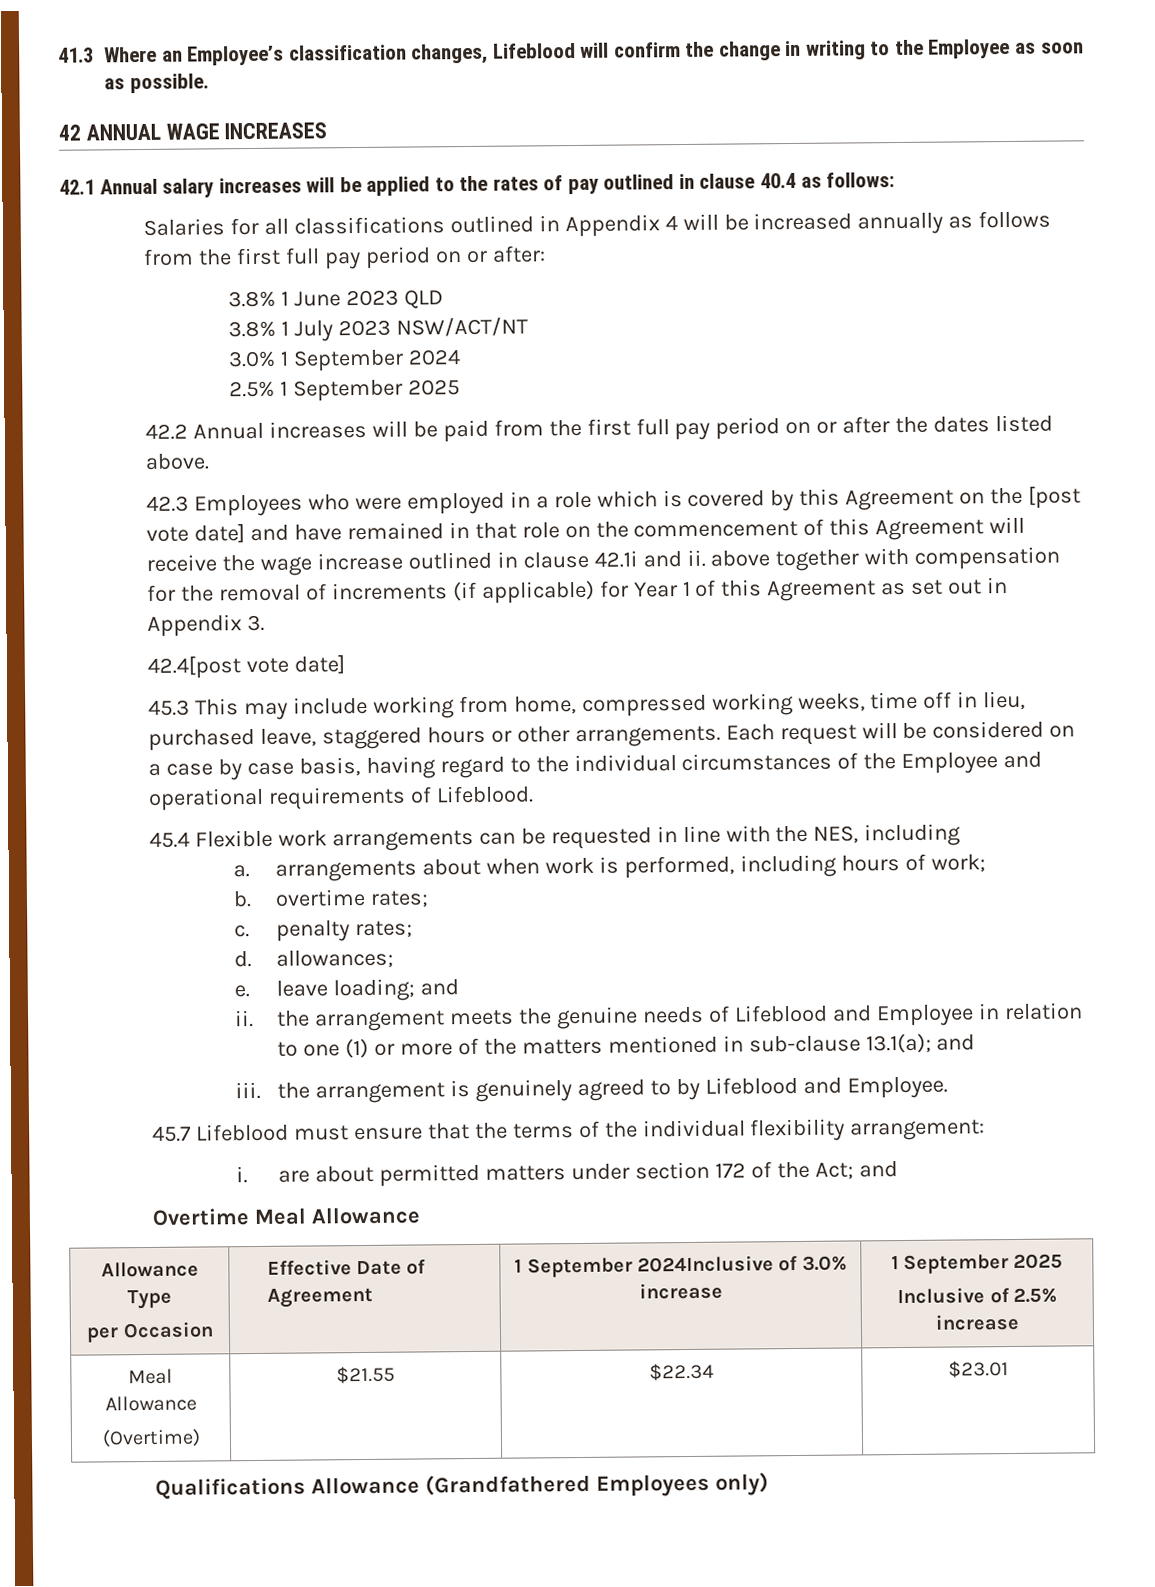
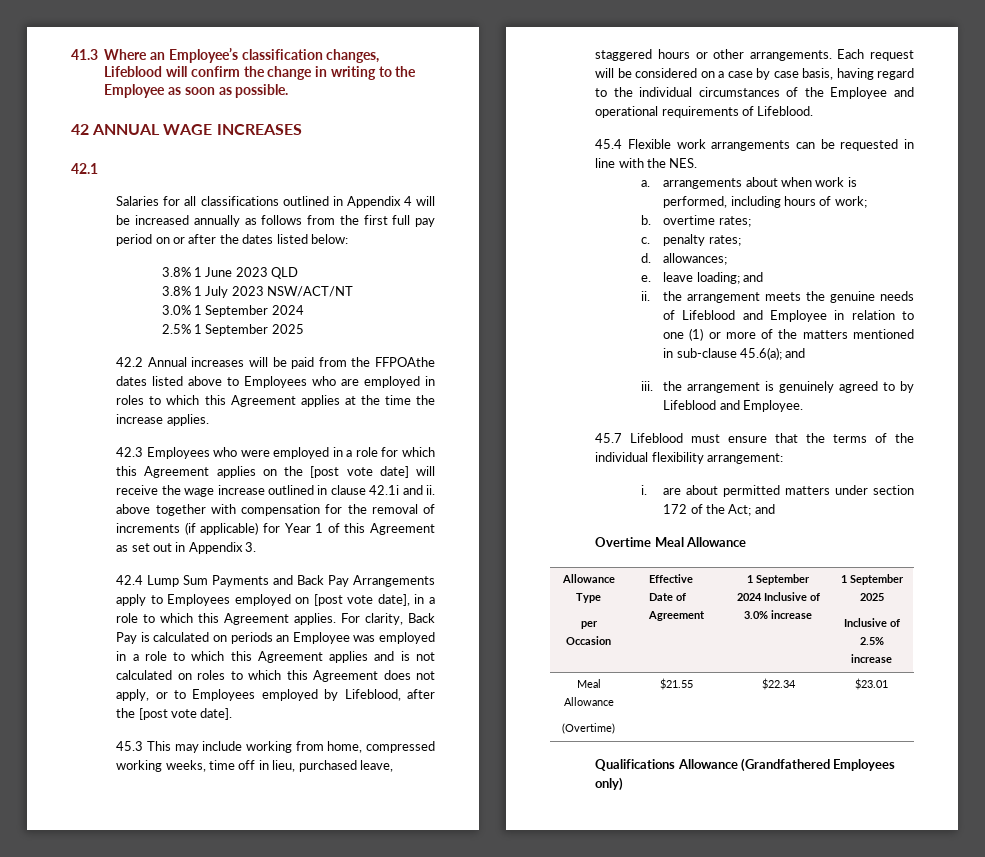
[99,172,896,198] Annual salary increases will be applied to the rates of pay outlined in clause 40.4 as follows: -> (98, 168) none
[491,245,546,263] after: -> [188,234,348,244] after the dates listed below:
[586,414,1054,441] [145,453,210,470] first full pay period on or after the dates listed above. -> [374,357,435,367] [116,376,435,388] [116,395,436,407] [116,414,209,426] FFPOAthe dates listed above to Employees who are employed in roles to which this Agreement applies at the time the increase applies.
[596,488,955,512] which is covered by this Agreement -> [381,447,436,457] [116,466,256,478] for which this Agreement applies
[249,518,985,542] and have remained in that role on the commencement of this Agreement -> (409, 472) none
[147,654,345,679] 42.4[post vote date] -> [116,575,435,587] [116,594,436,606] [116,613,435,625] [116,632,435,644] [116,651,435,663] [116,670,435,682] [116,689,435,701] [116,708,233,720] 42.4 Lump Sum Payments and Back Pay Arrangements apply to Employees employed on [post vote date], in a role to which this Agreement applies. For clarity, Back Pay is calculated on periods an Employee was employed in a role to which this Agreement applies and is not calculated on roles to which this Agreement does not apply, or to Employees employed by Lifeblood, after the [post vote date].
[813,823,962,847] NES, including -> [669,158,698,168] NES.
[865,1033,932,1054] 13.1(a); -> [739,347,782,360] 45.6(a);
[637,1255,774,1273] 2024Inclusive -> [736,592,807,601] 2024 Inclusive

